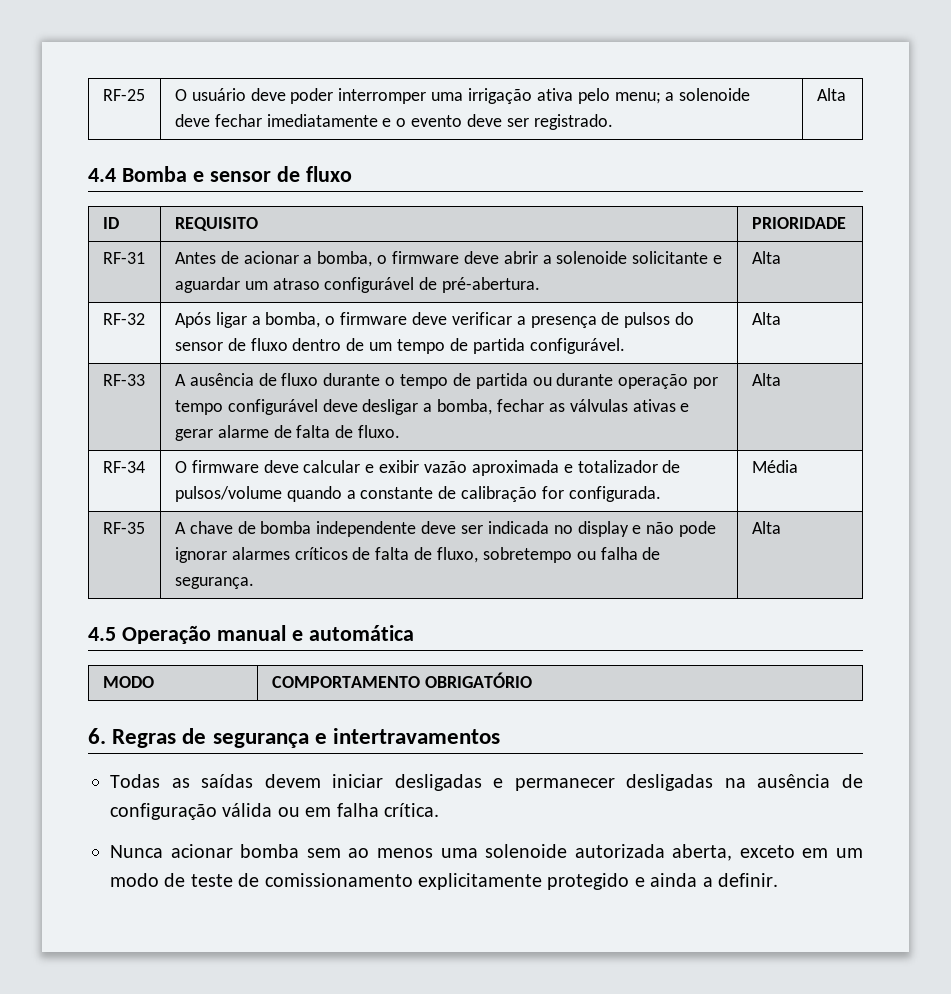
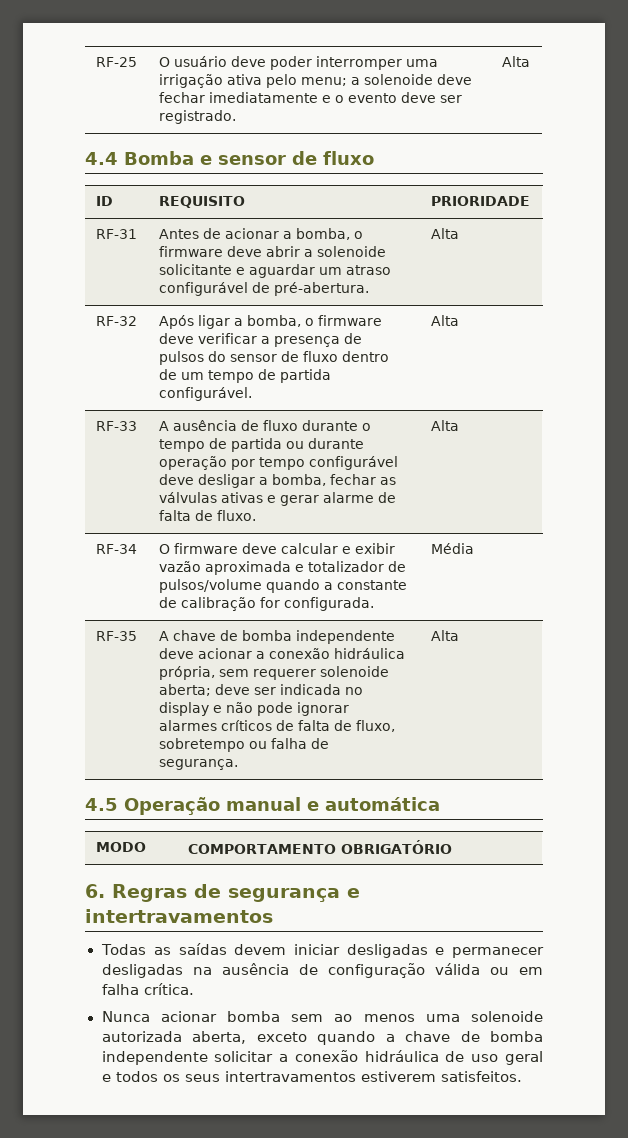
(457, 527) none -> [197,648,405,659] [158,666,389,680] [158,684,250,696] acionar a conexão hidráulica própria, sem requerer solenoide aberta; deve
[802,848,863,858] [110,873,778,890] em um modo de teste de comissionamento explicitamente protegido e ainda a definir. -> [317,1031,543,1045] [101,1050,543,1065] [101,1071,522,1082] quando a chave de bomba independente solicitar a conexão hidráulica de uso geral e todos os seus intertravamentos estiverem satisfeitos.

